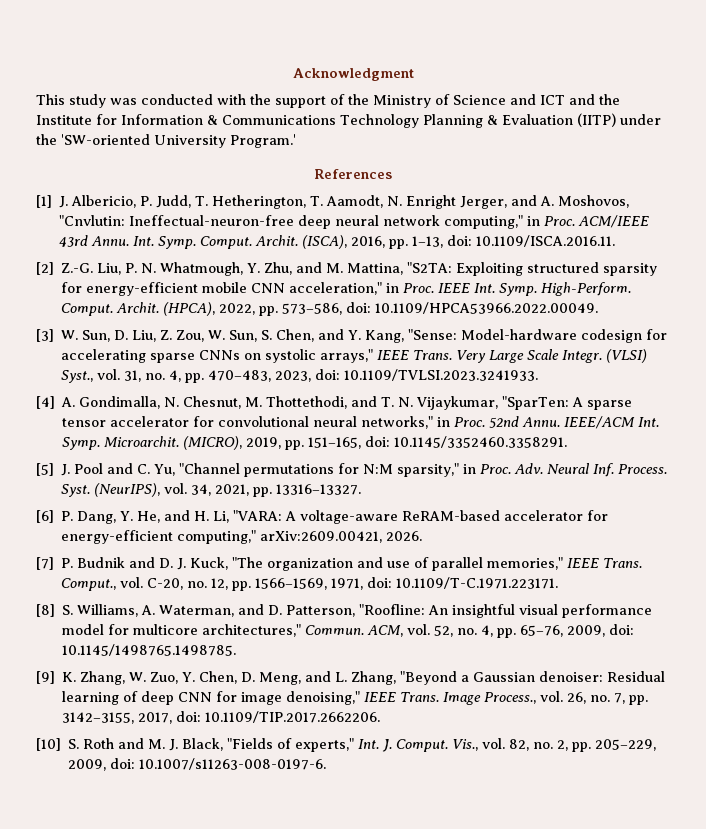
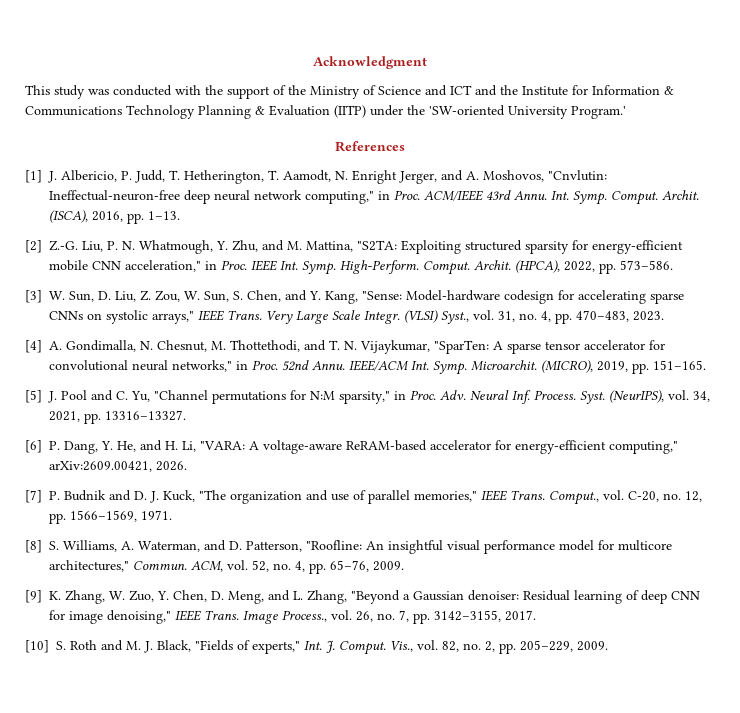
[412,235,616,248] 1–13, doi: 10.1109/ISCA.2016.11. -> [148,211,180,220] 1–13.
[282,302,599,315] 573–586, doi: 10.1109/HPCA53966.2022.00049. -> [620,260,673,270] 573–586.
[275,369,539,382] 2023, doi: 10.1109/TVLSI.2023.3241933. -> [633,311,664,321] 2023.
[308,436,568,449] 151–165, doi: 10.1145/3352460.3358291. -> [653,360,706,370] 151–165.
[331,577,559,590] 1971, doi: 10.1109/T-C.1971.223171. -> [141,510,172,520] 1971.
[567,624,635,637] [62,644,237,656] 2009, doi: 10.1145/1498765.1498785. -> [373,561,404,571] 2009.
[138,711,381,724] 2017, doi: 10.1109/TIP.2017.2662206. -> [505,610,536,621] 2017.
[68,758,327,771] 2009, doi: 10.1007/s11263-008-0197-6. -> [577,641,608,651] 2009.

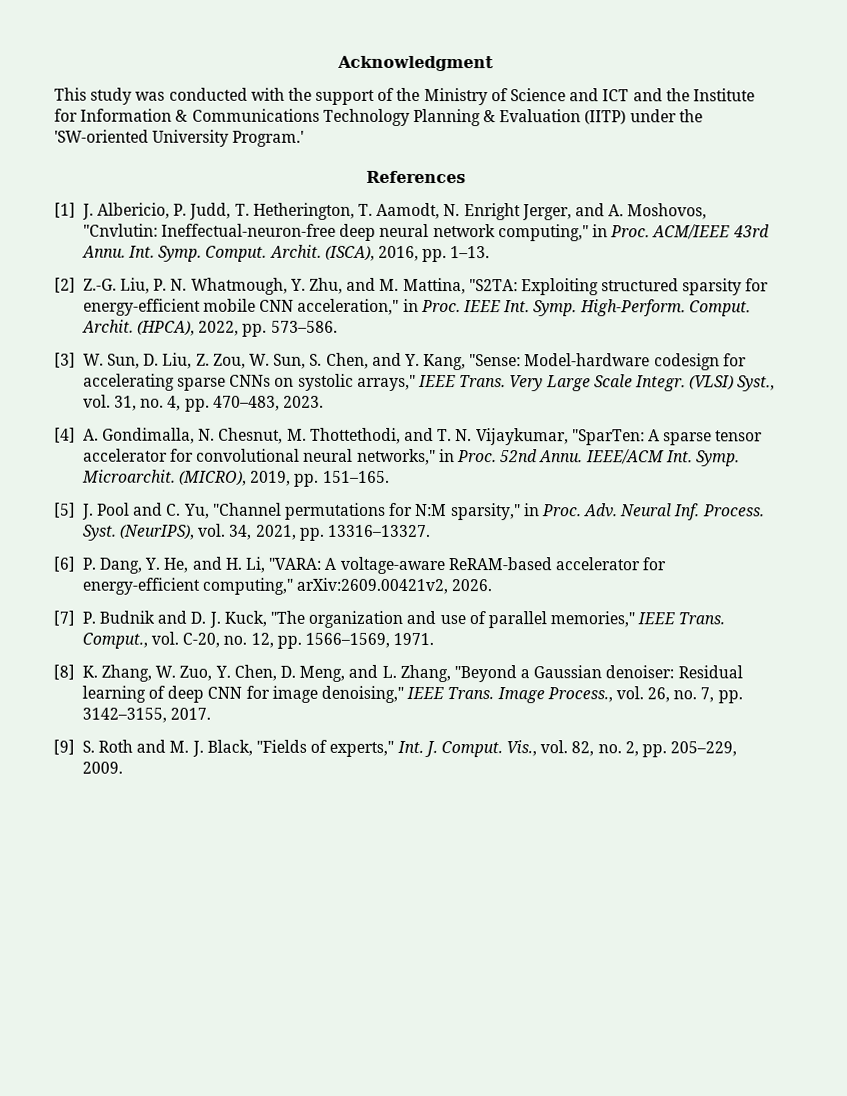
[49,461,152,472] arXiv:2609.00421, -> [296,577,449,595] arXiv:2609.00421v2,
[49,540,672,554] [49,560,404,574] [25,590,42,603] S. Williams, A. Waterman, and D. Patterson, "Roofline: An insightful visual performance model for multicore architectures," Commun. ACM, vol. 52, no. 4, pp. 65–76, 2009. // [9] -> (75, 672) none
[25,640,49,653] [10] -> [53,739,75,755] [9]

